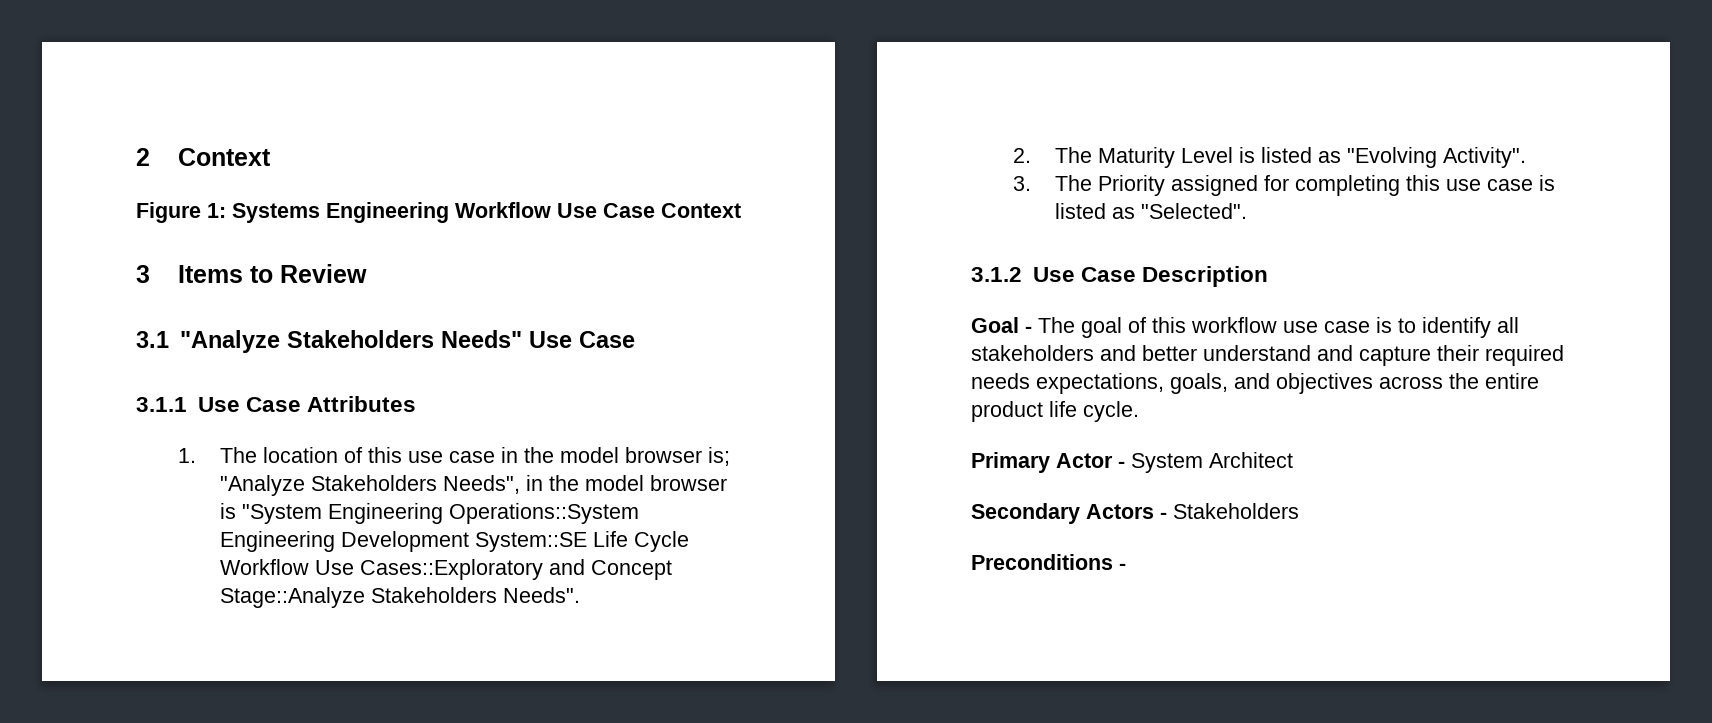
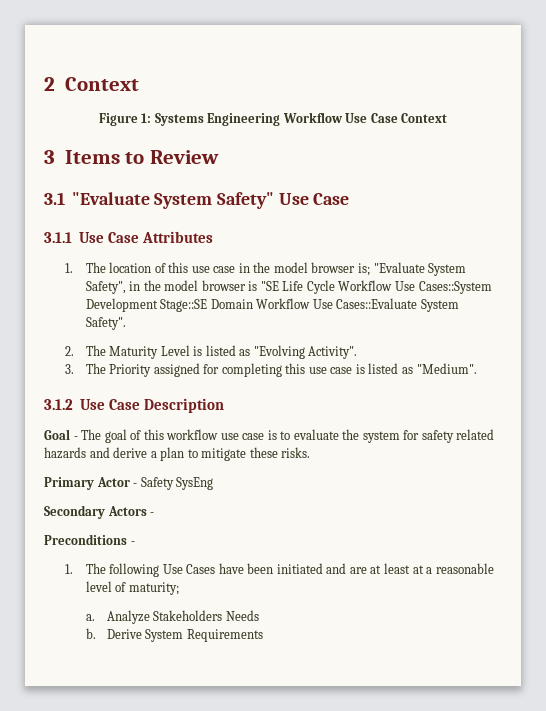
[179,330,522,353] "Analyze Stakeholders Needs" -> [71,192,274,209] "Evaluate System Safety"
[220,475,521,496] "Analyze Stakeholders Needs", -> [373,262,467,276] [85,281,126,294] "Evaluate System Safety",
[242,503,640,524] [220,531,690,552] [220,559,673,580] [220,587,581,608] "System Engineering Operations::System Engineering Development System::SE Life Cycle Workflow Use Cases::Exploratory and Concept Stage::Analyze Stakeholders Needs". -> [260,280,492,294] [85,298,459,312] [85,317,126,330] "SE Life Cycle Workflow Use Cases::System Development Stage::SE Domain Workflow Use Cases::Evaluate System Safety".
[1141,203,1248,219] "Selected". -> [416,363,477,374] "Medium".
[1422,317,1519,338] [971,345,1564,366] [971,373,1539,394] [971,401,1139,422] identify all stakeholders and better understand and capture their required needs expectations, goals, and objectives across the entire product life cycle. -> [293,429,495,443] [44,447,311,461] evaluate the system for safety related hazards and derive a plan to mitigate these risks.
[1131,452,1293,473] System Architect -> [140,477,214,490] Safety SysEng
[1173,503,1299,519] Stakeholders -> (155, 514) none
(1126, 566) none -> [64,563,494,577] [85,581,179,595] [85,610,259,624] [85,628,263,642] // 1. The following Use Cases have been initiated and are at least at a reasonable level of maturity; // a. Analyze Stakeholders Needs // b. Derive System Requirements

